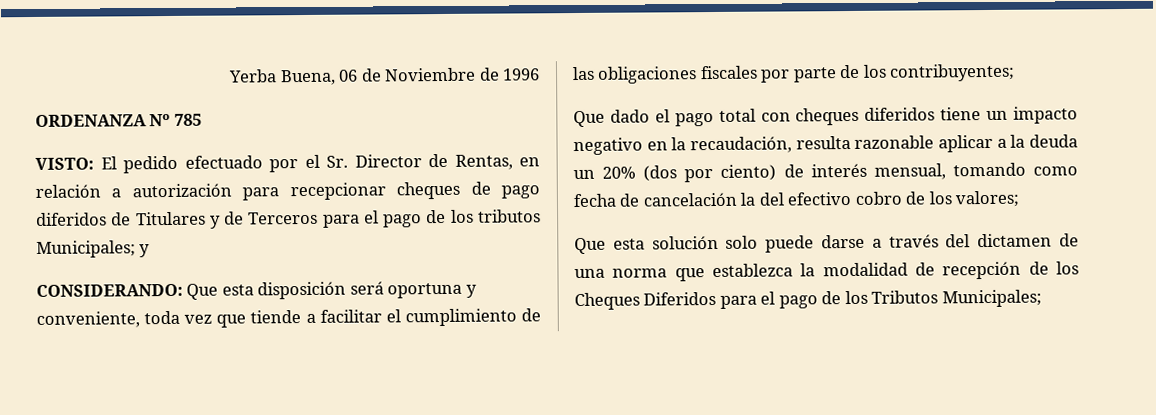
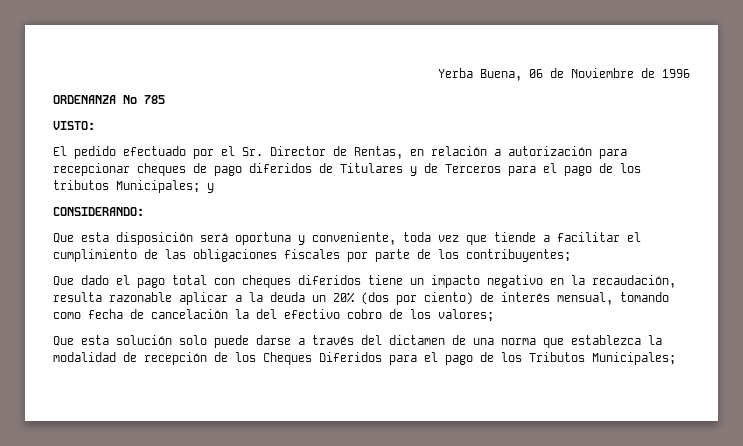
(94, 163) none -> (95, 125) //
(183, 290) none -> (144, 211) //

